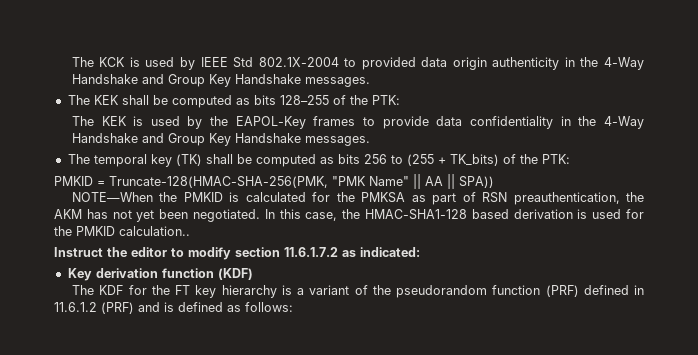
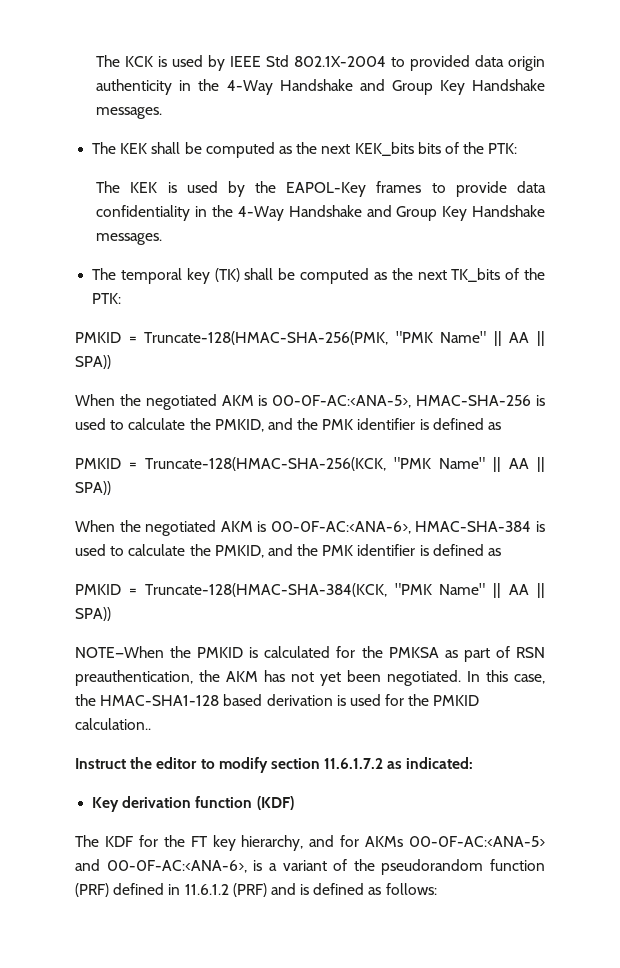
[253,95,329,105] bits 128–255 -> [296,142,441,156] the next KEK_bits bits
[337,154,499,166] bits 256 to (255 + TK_bits) -> [391,268,501,282] the next TK_bits
(494, 182) none -> [75,394,545,410] [75,418,502,432] [75,457,546,472] [75,481,111,495] [75,520,545,536] [75,544,502,558] [75,583,545,598] [75,607,111,621] // When the negotiated AKM is 00-0F-AC:<ANA-5>, HMAC-SHA-256 is used to calculate the PMKID, and the PMK identifier is defined as // PMKID = Truncate-128(HMAC-SHA-256(KCK, "PMK Name" || AA || SPA)) // When the negotiated AKM is 00-0F-AC:<ANA-6>, HMAC-SHA-384 is used to calculate the PMKID, and the PMK identifier is defined as // PMKID = Truncate-128(HMAC-SHA-384(KCK, "PMK Name" || AA || SPA))
[221,285,277,298] hierarchy -> [241,835,545,851] [75,859,247,873] hierarchy, and for AKMs 00-0F-AC:<ANA-5> and 00-0F-AC:<ANA-6>,

